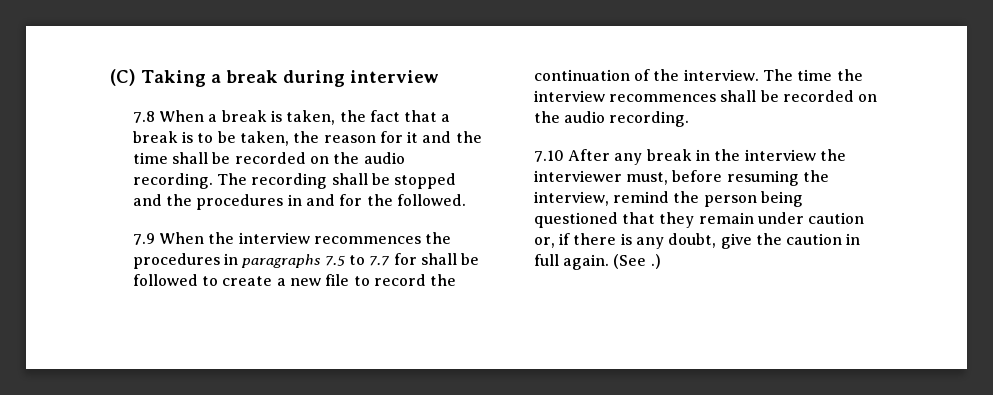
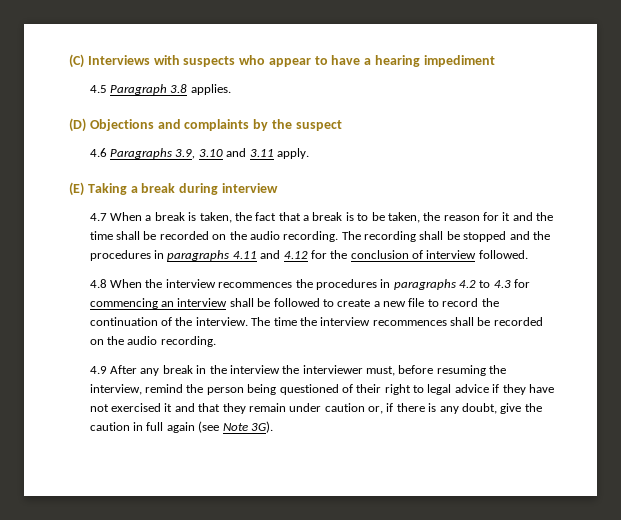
(136, 77) none -> [87,55,495,67] [89,84,231,95] [69,118,342,132] [89,148,309,159] [69,182,84,196] Interviews with suspects who appear to have a hearing impediment // 4.5 Paragraph 3.8 applies. // (D) Objections and complaints by the suspect // 4.6 Paragraphs 3.9, 3.10 and 3.11 apply. // (E)
[132,111,155,123] 7.8 -> [89,213,107,221] 4.7
[305,194,393,206] and for the -> [167,250,477,261] paragraphs 4.11 and 4.12 for the conclusion of interview
[132,233,155,245] 7.9 -> [89,279,107,288] 4.8
[324,253,417,266] 7.5 to 7.7 for -> [459,279,531,288] [89,298,228,309] 4.2 to 4.3 for commencing an interview
[533,150,564,162] 7.10 -> [89,366,107,374] 4.9
(618, 220) none -> [341,384,554,395] [89,403,195,412] of their right to legal advice if they have not exercised it and
[562,254,661,270] again. (See .) -> [166,421,273,433] again (see Note 3G).

